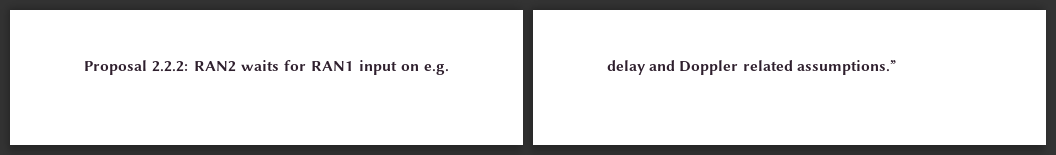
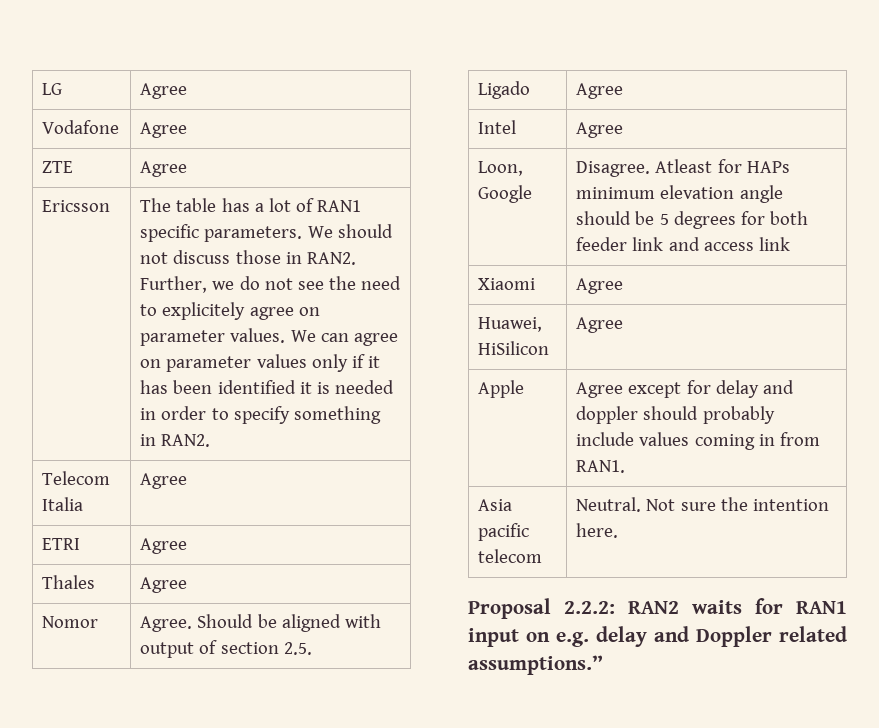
(84, 67) none -> [42,83,63,95] [140,83,188,99] [42,120,120,134] [140,122,188,138] [42,161,74,173] [140,161,188,177] [42,200,111,212] [140,198,362,212] [140,224,393,242] [140,250,356,265] [140,276,402,293] [140,302,320,320] [140,328,398,346] [140,354,381,372] [140,380,395,394] [140,406,381,424] [140,434,211,447] [42,471,111,485] [42,497,84,511] [140,473,188,489] [42,538,81,550] [140,538,188,554] [42,575,96,589] [140,577,188,593] [42,616,99,628] [140,614,381,632] [140,640,312,658] [478,81,531,99] [576,83,624,99] [478,120,517,134] [576,122,624,138] [478,161,524,176] [478,185,533,203] [576,159,790,177] [576,185,783,203] [576,211,809,229] [576,237,790,251] [478,278,536,290] [576,278,624,294] [478,317,543,332] [478,341,550,355] [576,317,624,333] [478,380,525,398] [576,380,794,398] [576,406,775,424] [576,432,820,450] [576,460,626,473] [478,499,513,511] [478,523,530,541] [478,549,543,563] [576,497,829,512] [576,523,619,538] LG | Agree // Vodafone | Agree // ZTE | Agree // Ericsson | The table has a lot of RAN1 specific parameters. We should not discuss those in RAN2. Further, we do not see the need to explicitely agree on parameter values. We can agree on parameter values only if it has been identified it is needed in order to specify something in RAN2. // Telecom Italia | Agree // ETRI | Agree // Thales | Agree // Nomor | Agree. Should be aligned with output of section 2.5. // Ligado | Agree // Intel | Agree // Loon, Google | Disagree. Atleast for HAPs minimum elevation angle should be 5 degrees for both feeder link and access link // Xiaomi | Agree // Huawei, HiSilicon | Agree // Apple | Agree except for delay and doppler should probably include values coming in from RAN1. // Asia pacific telecom | Neutral. Not sure the intention here. //

